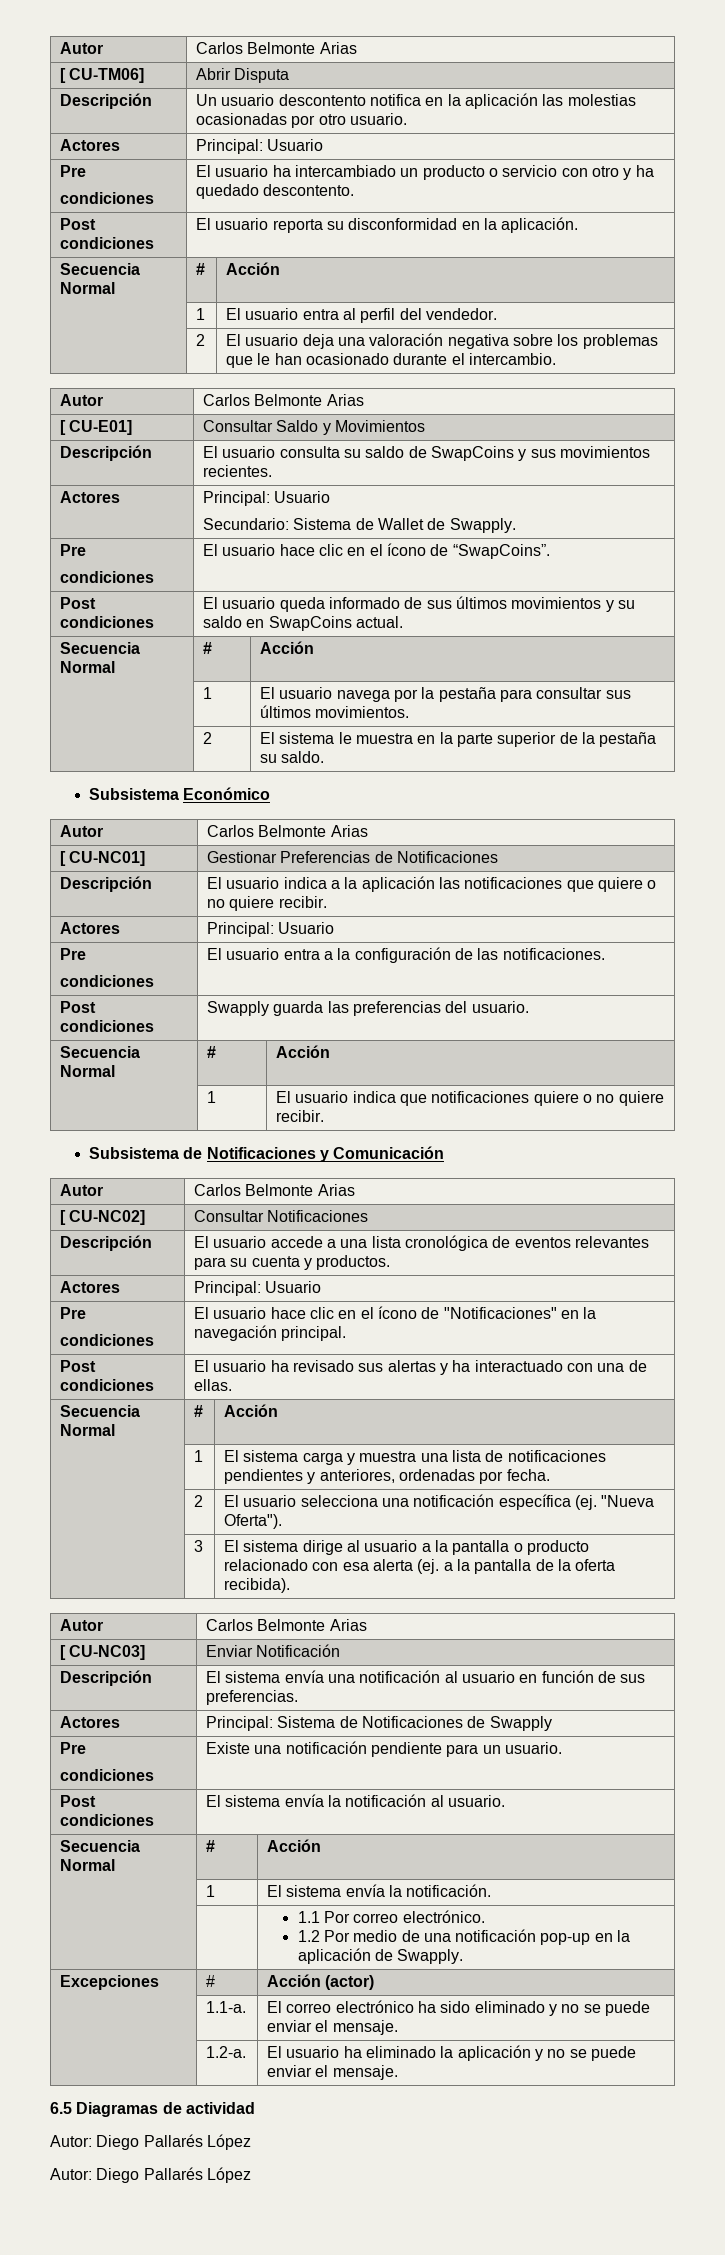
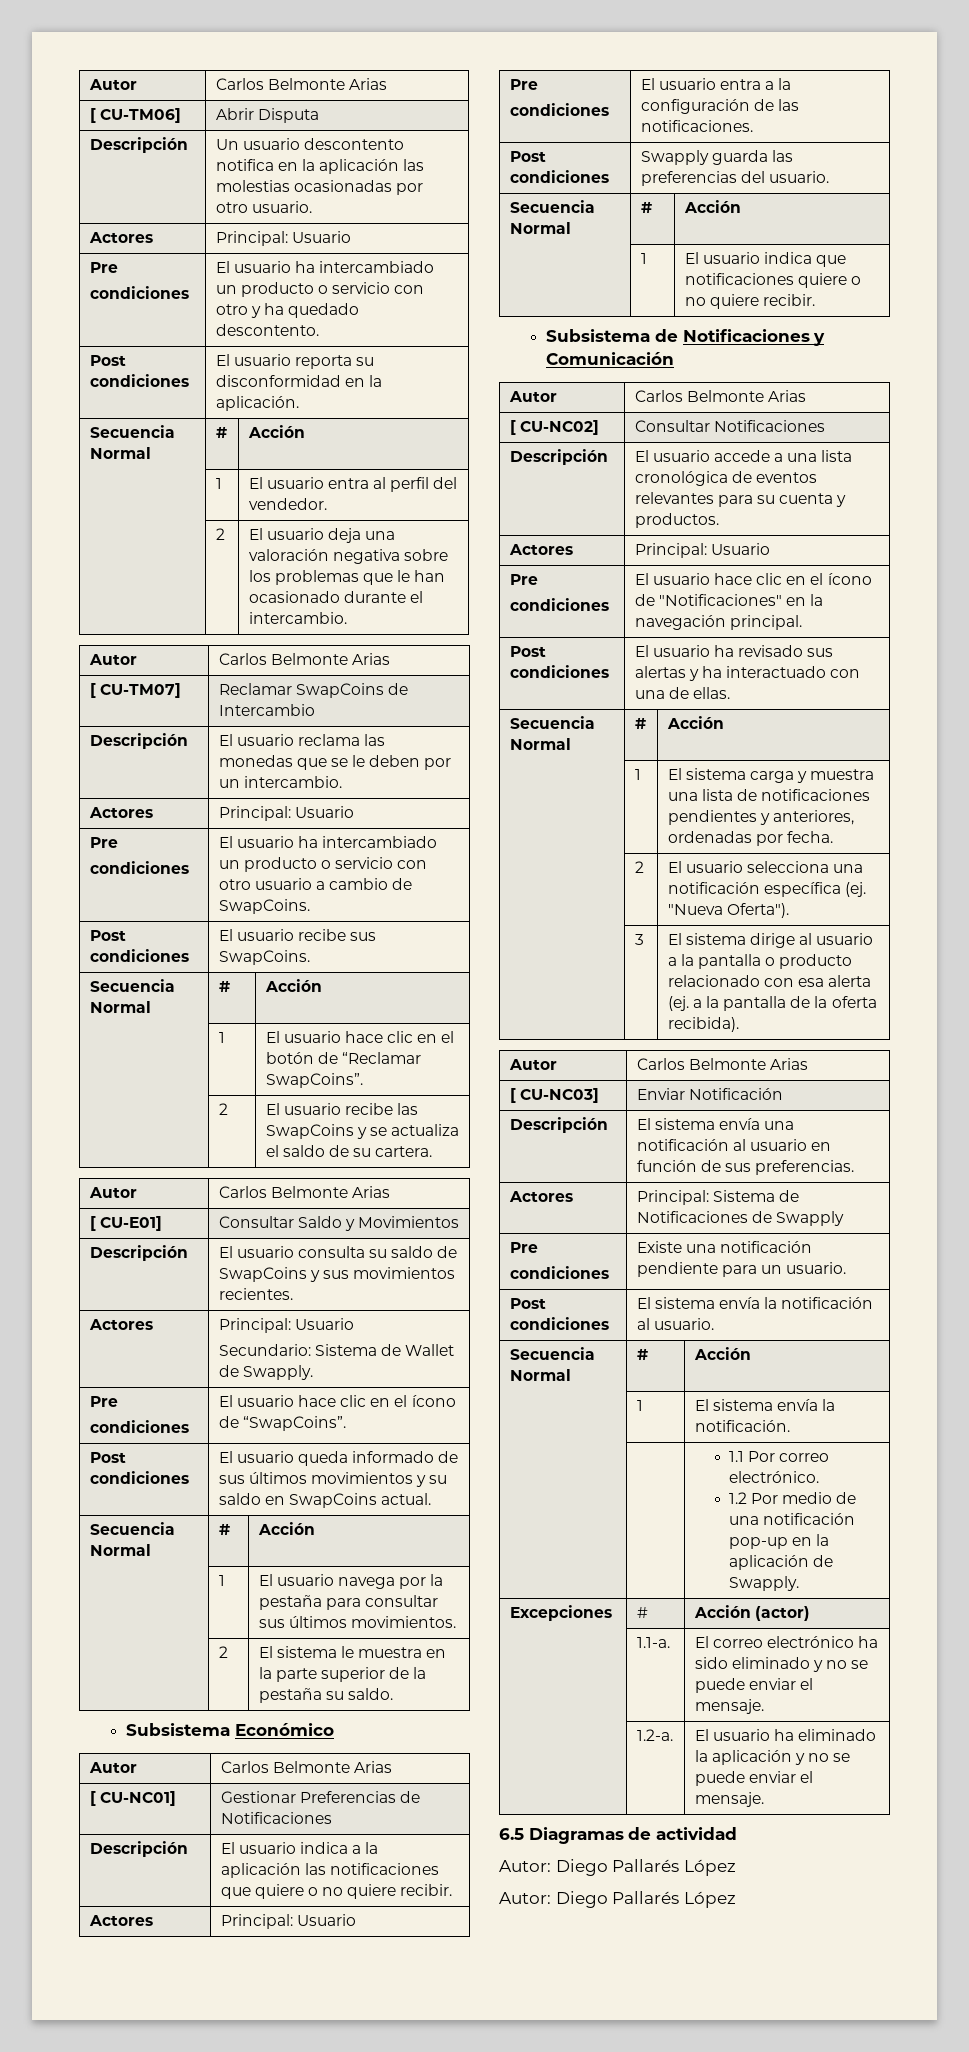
(364, 400) none -> [89,683,181,698] [218,683,408,698] [218,704,315,716] [89,733,188,749] [218,734,386,746] [218,755,452,770] [218,776,342,788] [88,807,153,818] [218,806,354,821] [89,837,118,848] [89,861,189,874] [218,836,438,848] [218,857,428,872] [218,878,413,890] [218,899,310,914] [89,930,126,941] [89,949,189,962] [218,929,377,941] [218,950,310,965] [89,979,175,992] [89,1001,151,1013] [218,981,230,992] [264,979,322,992] [218,1032,225,1043] [265,1031,455,1043] [265,1052,421,1064] [265,1073,363,1088] [218,1103,228,1115] [265,1103,419,1115] [265,1124,460,1139] [265,1145,433,1157] [88,1187,137,1198] [218,1186,390,1198] // [ CU-TM07] | Reclamar SwapCoins de Intercambio // Descripción | El usuario reclama las monedas que se le deben por un intercambio. // Actores | Principal: Usuario // Pre // condiciones | El usuario ha intercambiado un producto o servicio con otro usuario a cambio de SwapCoins. // Post condiciones | El usuario recibe sus SwapCoins. // Secuencia Normal | # | Acción // | 1 | El usuario hace clic en el botón de “Reclamar SwapCoins”. // | 2 | El usuario recibe las SwapCoins y se actualiza el saldo de su cartera. // Autor | Carlos Belmonte Arias

